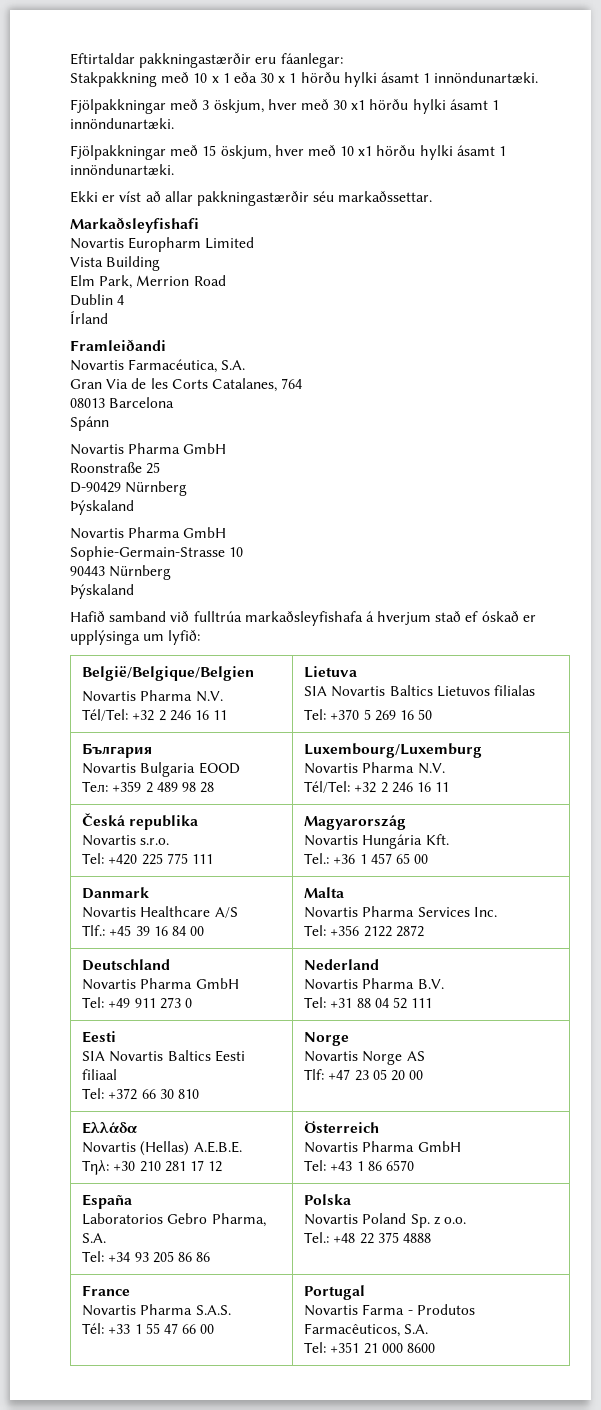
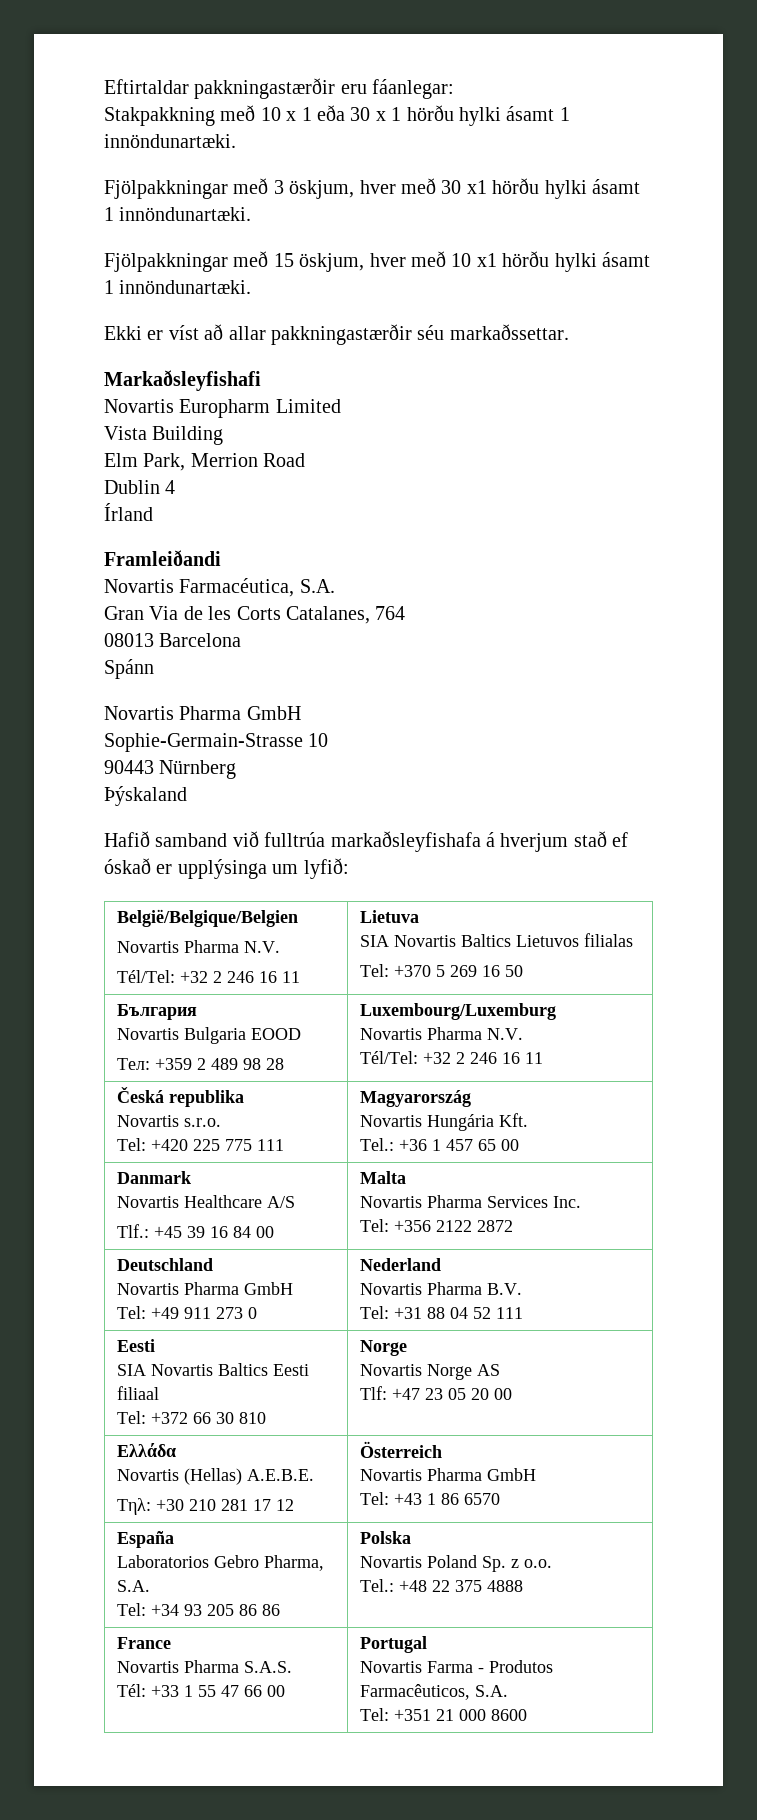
[70,462,161,474] [70,481,188,496] [70,500,134,515] [70,527,227,539] // Roonstraße 25 // D-90429 Nürnberg // Þýskaland // Novartis Pharma GmbH -> (301, 713) none

